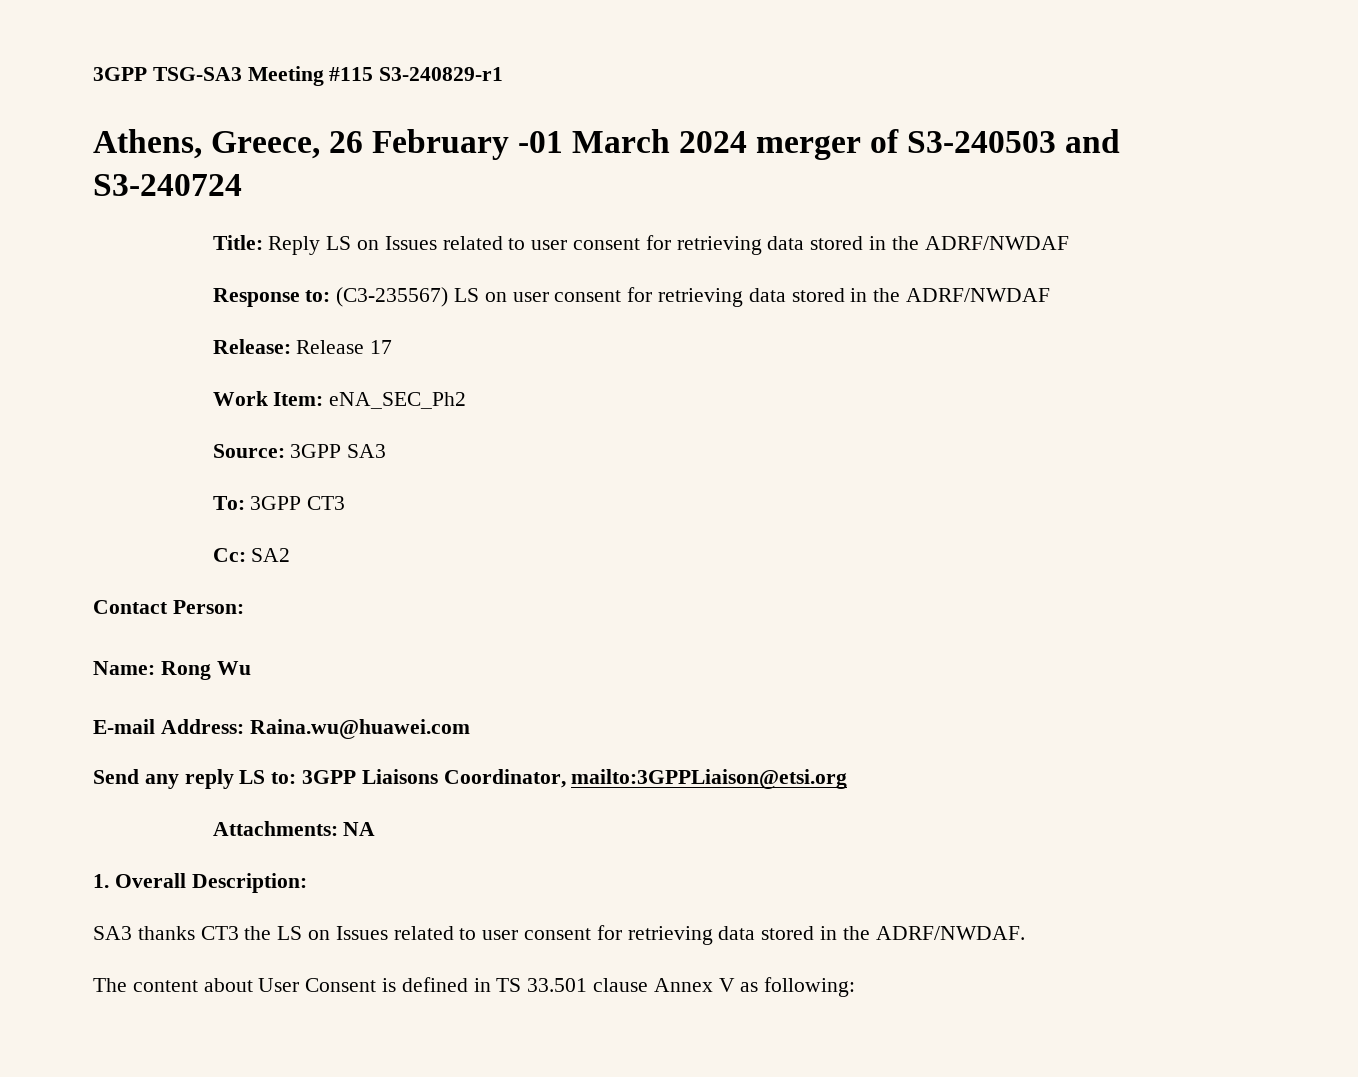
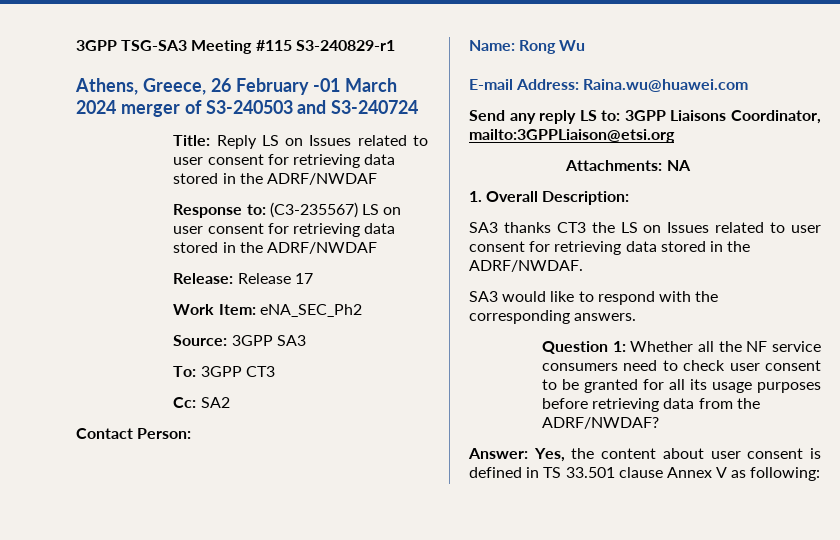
[93,978,377,992] The content about User Consent -> [469,291,719,305] [469,310,637,324] [541,341,821,354] [541,360,821,371] [541,379,821,393] [541,398,760,412] [541,417,659,429] [468,448,804,462] SA3 would like to respond with the corresponding answers. // Question 1: Whether all the NF service consumers need to check user consent to be granted for all its usage purposes before retrieving data from the ADRF/NWDAF? // Answer: Yes, the content about user consent

